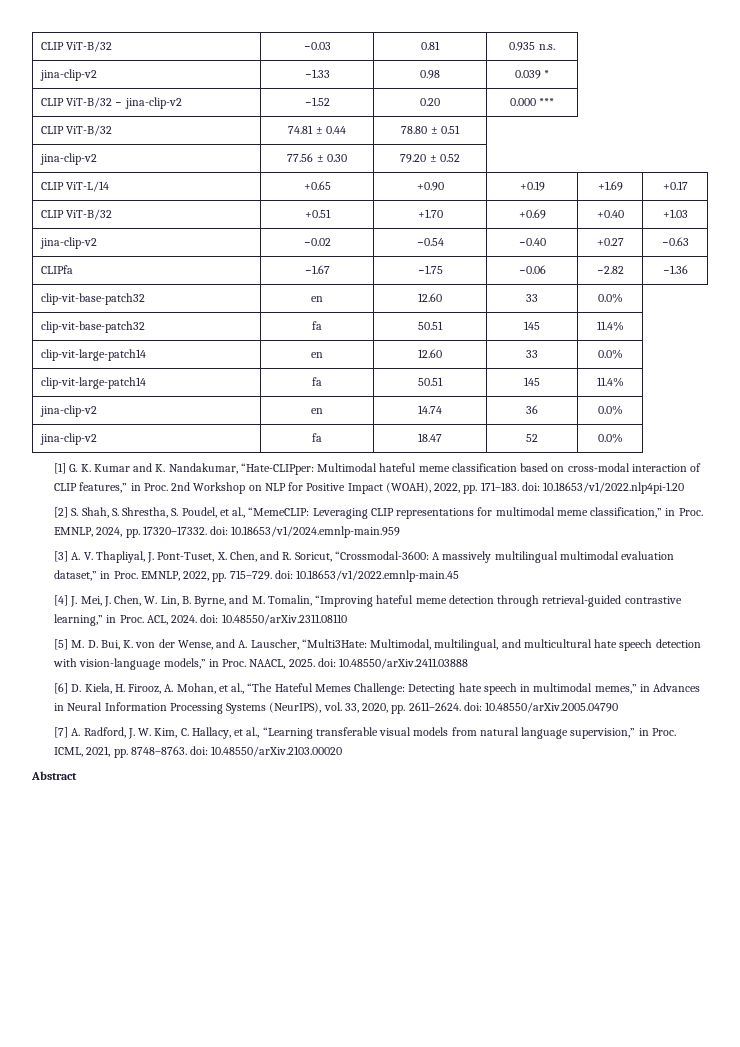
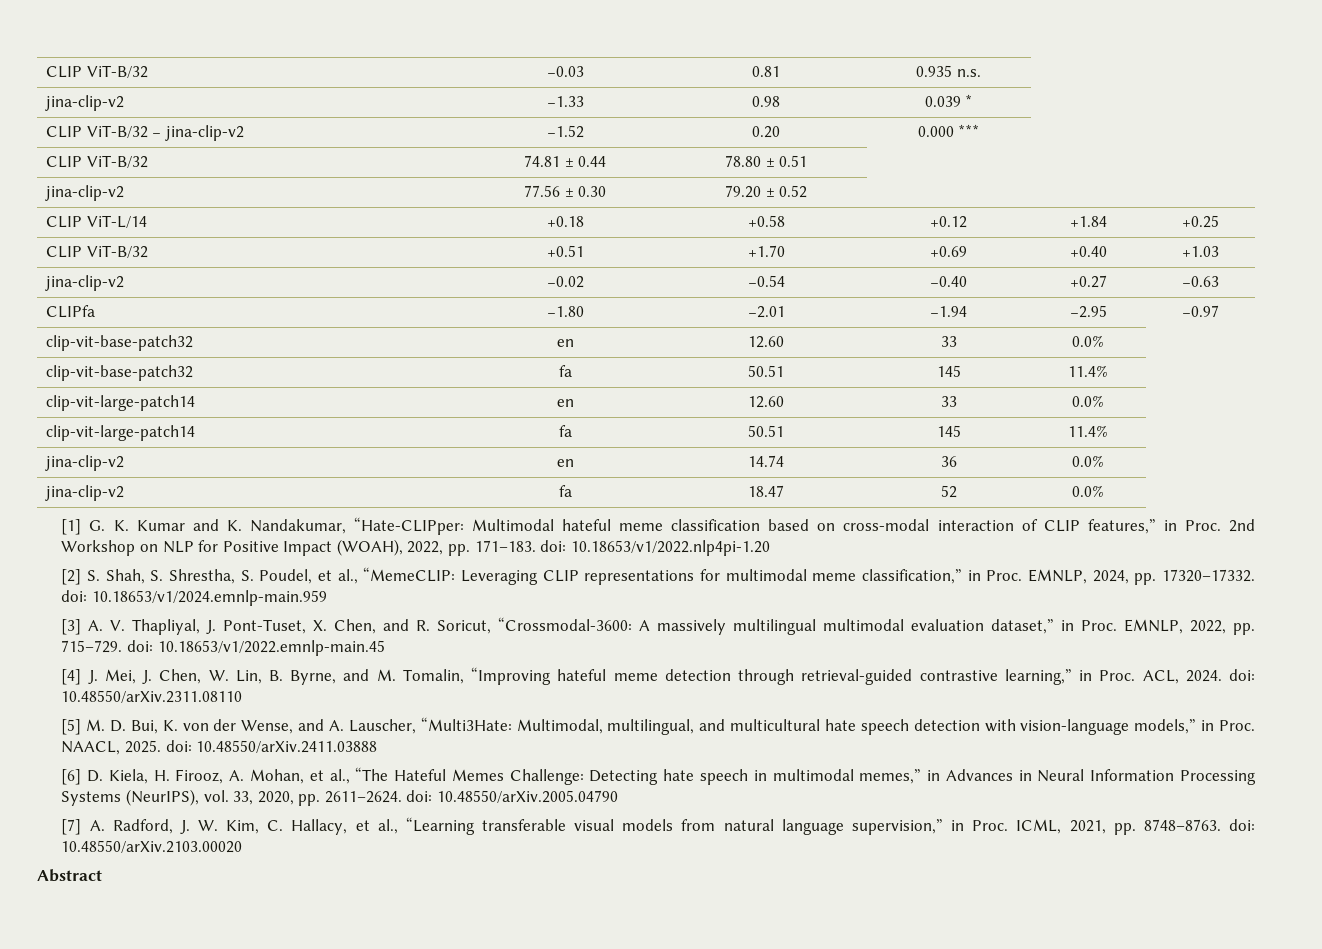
[303,181,331,190] [416,182,444,191] [519,181,545,191] [597,181,623,191] [662,181,688,190] +0.65 | +0.90 | +0.19 | +1.69 | +0.17 -> [546,216,584,227] [747,215,785,227] [930,216,967,228] [1069,216,1107,227] [1181,215,1219,228] +0.18 | +0.58 | +0.12 | +1.84 | +0.25
[304,265,330,274] [417,265,443,274] [518,265,546,274] [596,266,624,274] [662,265,688,274] −1.67 | −1.75 | −0.06 | −2.82 | −1.36 -> [546,306,584,317] [747,306,785,318] [930,306,967,317] [1069,305,1107,318] [1181,305,1219,317] −1.80 | −2.01 | −1.94 | −2.95 | −0.97

